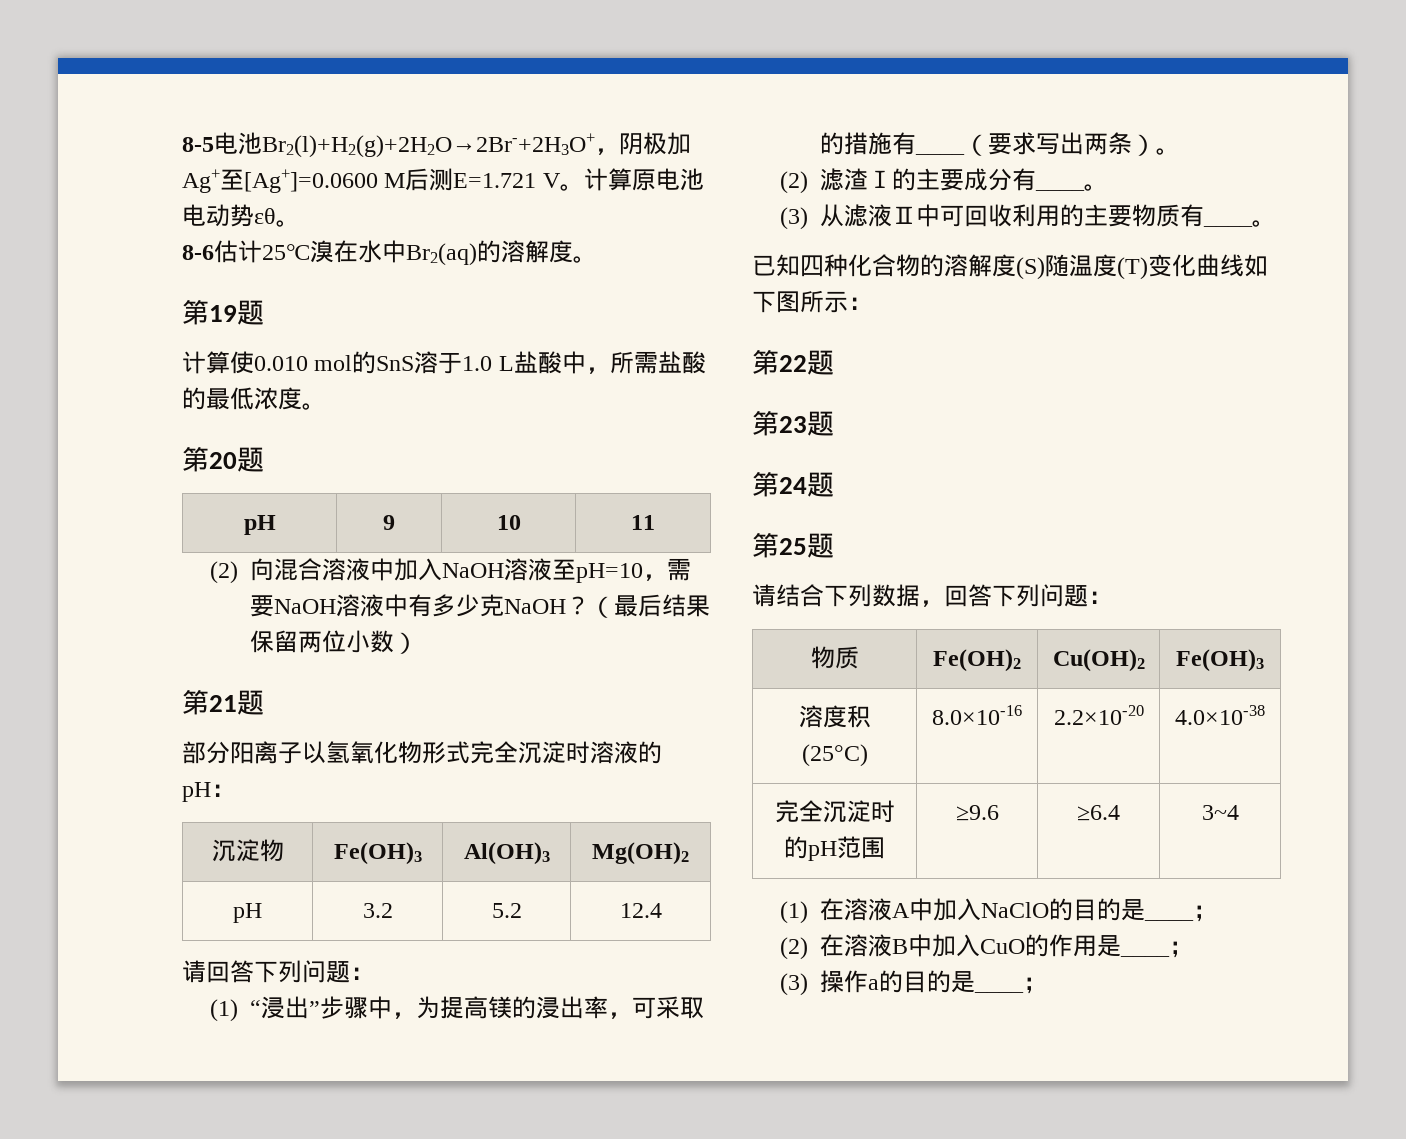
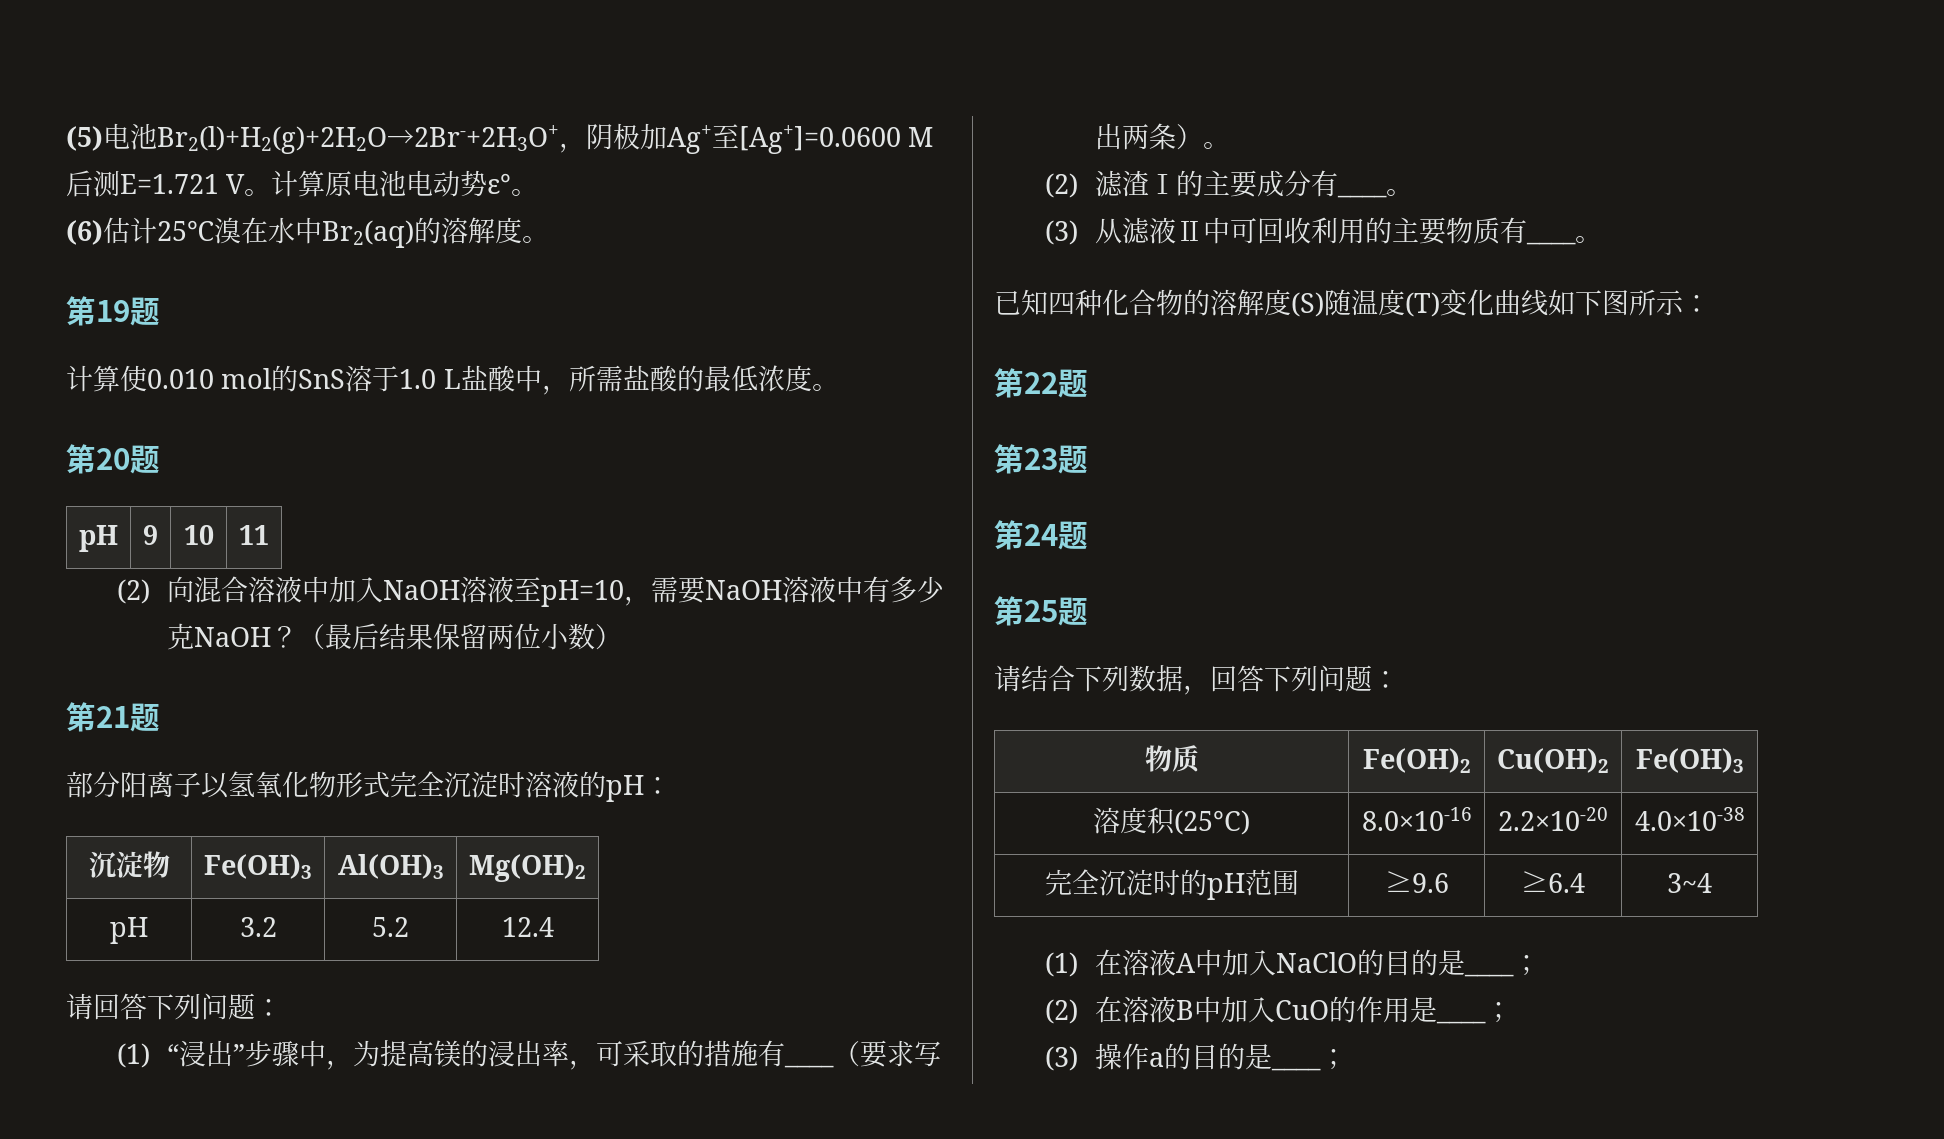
[182,137,214,152] 8-5 -> [66,126,103,151] (5)
[254,208,300,227] [182,245,214,260] εθ。 // 8-6 -> [487,173,539,196] [66,220,103,245] ε°。 // (6)

